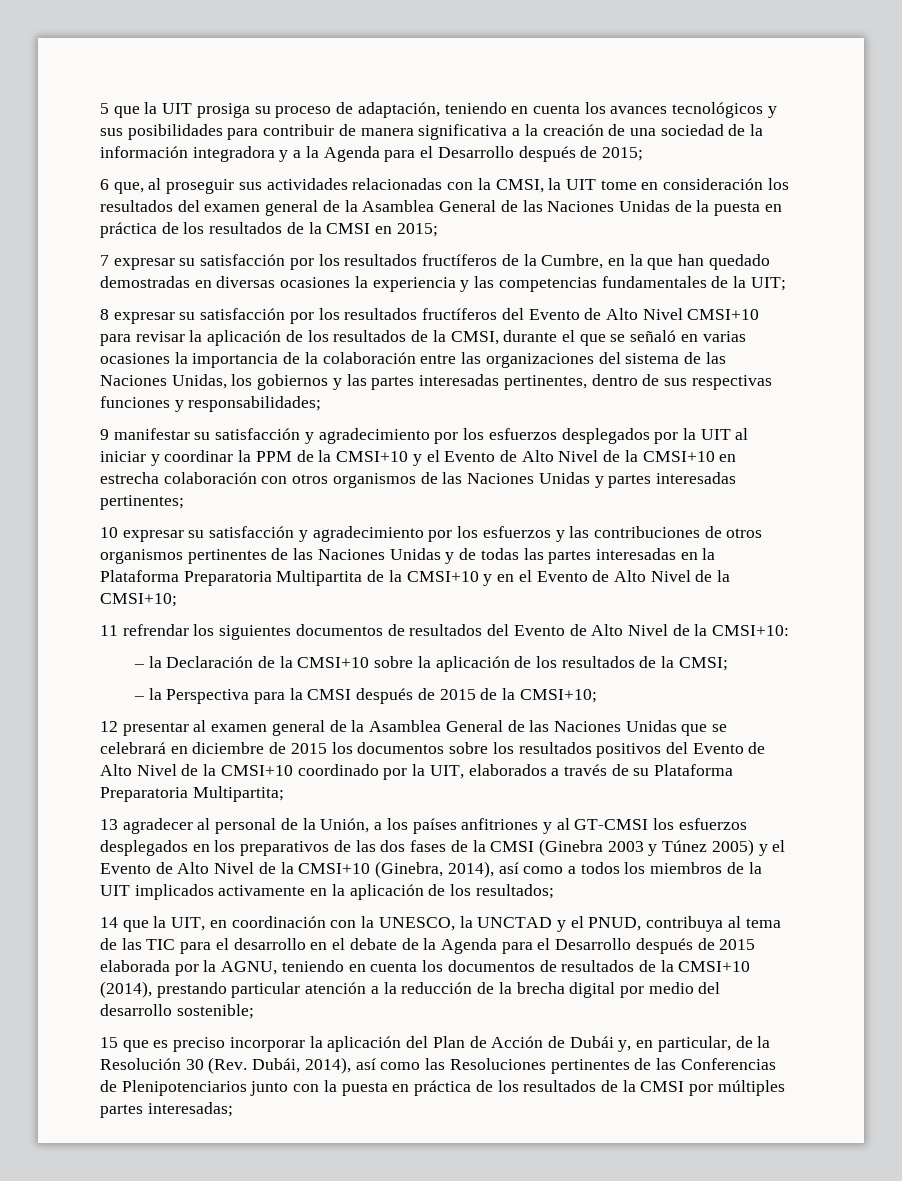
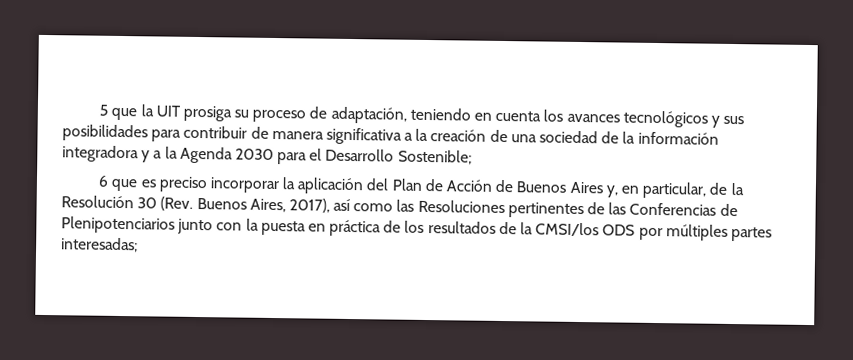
[384,146,643,162] [100,178,789,194] [100,200,782,216] [100,222,438,238] [100,254,770,270] [100,276,786,292] [100,308,760,324] [100,330,746,346] [100,352,726,368] [100,374,772,390] [100,396,322,412] [100,428,749,444] [100,450,737,466] [100,472,736,488] [100,495,184,510] [100,526,763,542] [100,548,716,564] [100,570,731,586] [100,593,177,607] [100,624,790,640] [133,656,728,672] [133,688,597,704] [100,720,728,736] [100,742,766,758] [100,764,734,780] [100,786,284,802] [100,818,747,834] [100,839,786,856] [100,861,762,878] [100,884,554,900] [100,916,781,932] [100,938,756,954] [100,960,751,976] [100,981,721,998] [100,1004,254,1019] [100,1037,118,1048] para el Desarrollo después de 2015; // 6 que, al proseguir sus actividades relacionadas con la CMSI, la UIT tome en consideración los resultados del examen general de la Asamblea General de las Naciones Unidas de la puesta en práctica de los resultados de la CMSI en 2015; // 7 expresar su satisfacción por los resultados fructíferos de la Cumbre, en la que han quedado demostradas en diversas ocasiones la experiencia y las competencias fundamentales de la UIT; // 8 expresar su satisfacción por los resultados fructíferos del Evento de Alto Nivel CMSI+10 para revisar la aplicación de los resultados de la CMSI, durante el que se señaló en varias ocasiones la importancia de la colaboración entre las organizaciones del sistema de las Naciones Unidas, los gobiernos y las partes interesadas pertinentes, dentro de sus respectivas funciones y responsabilidades; // 9 manifestar su satisfacción y agradecimiento por los esfuerzos desplegados por la UIT al iniciar y coordinar la PPM de la CMSI+10 y el Evento de Alto Nivel de la CMSI+10 en estrecha colaboración con otros organismos de las Naciones Unidas y partes interesadas pertinentes; // 10 expresar su satisfacción y agradecimiento por los esfuerzos y las contribuciones de otros organismos pertinentes de las Naciones Unidas y de todas las partes interesadas en la Plataforma Preparatoria Multipartita de la CMSI+10 y en el Evento de Alto Nivel de la CMSI+10; // 11 refrendar los siguientes documentos de resultados del Evento de Alto Nivel de la CMSI+10: // – la Declaración de la CMSI+10 sobre la aplicación de los resultados de la CMSI; // – la Perspectiva para la CMSI después de 2015 de la CMSI+10; // 12 presentar al examen general de la Asamblea General de las Naciones Unidas que se celebrará en diciembre de 2015 los documentos sobre los resultados positivos del Evento de Alto Nivel de la CMSI+10 coordinado por la UIT, elaborados a través de su Plataforma Preparatoria Multipartita; // 13 agradecer al personal de la Unión, a los países anfitriones y al GT-CMSI los esfuerzos desplegados en los preparativos de las dos fases de la CMSI (Ginebra 2003 y Túnez 2005) y el Evento de Alto Nivel de la CMSI+10 (Ginebra, 2014), así como a todos los miembros de la UIT implicados activamente en la aplicación de los resultados; // 14 que la UIT, en coordinación con la UNESCO, la UNCTAD y el PNUD, contribuya al tema de las TIC para el desarrollo en el debate de la Agenda para el Desarrollo después de 2015 elaborada por la AGNU, teniendo en cuenta los documentos de resultados de la CMSI+10 (2014), prestando particular atención a la reducción de la brecha digital por medio del desarrollo sostenible; // 15 -> [234,148,472,165] [98,175,110,187] 2030 para el Desarrollo Sostenible; // 6
[569,1036,614,1048] Dubái -> [516,181,603,194] Buenos Aires
[252,1057,351,1074] Dubái, 2014), -> [196,197,330,213] Buenos Aires, 2017),
[640,1081,685,1092] CMSI -> [535,222,636,237] CMSI/los ODS

